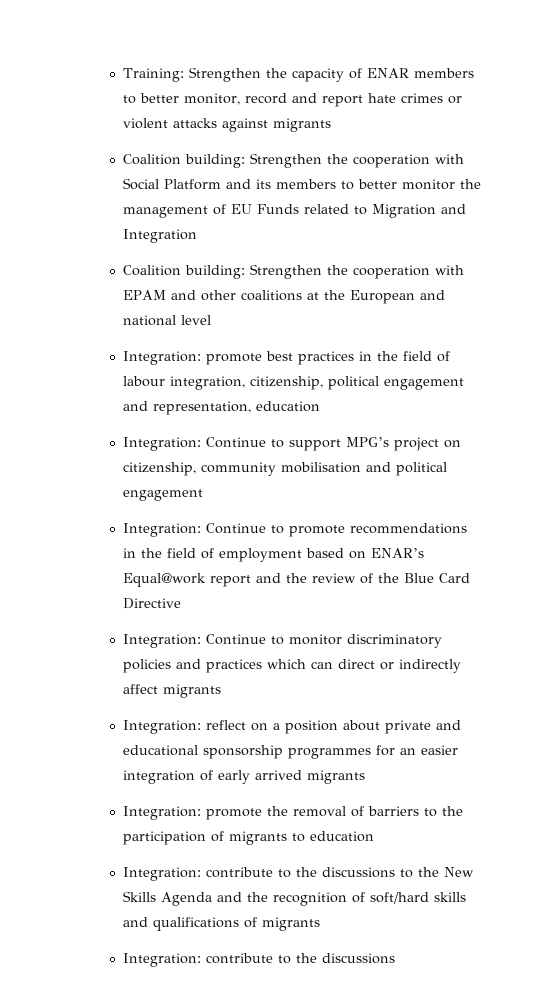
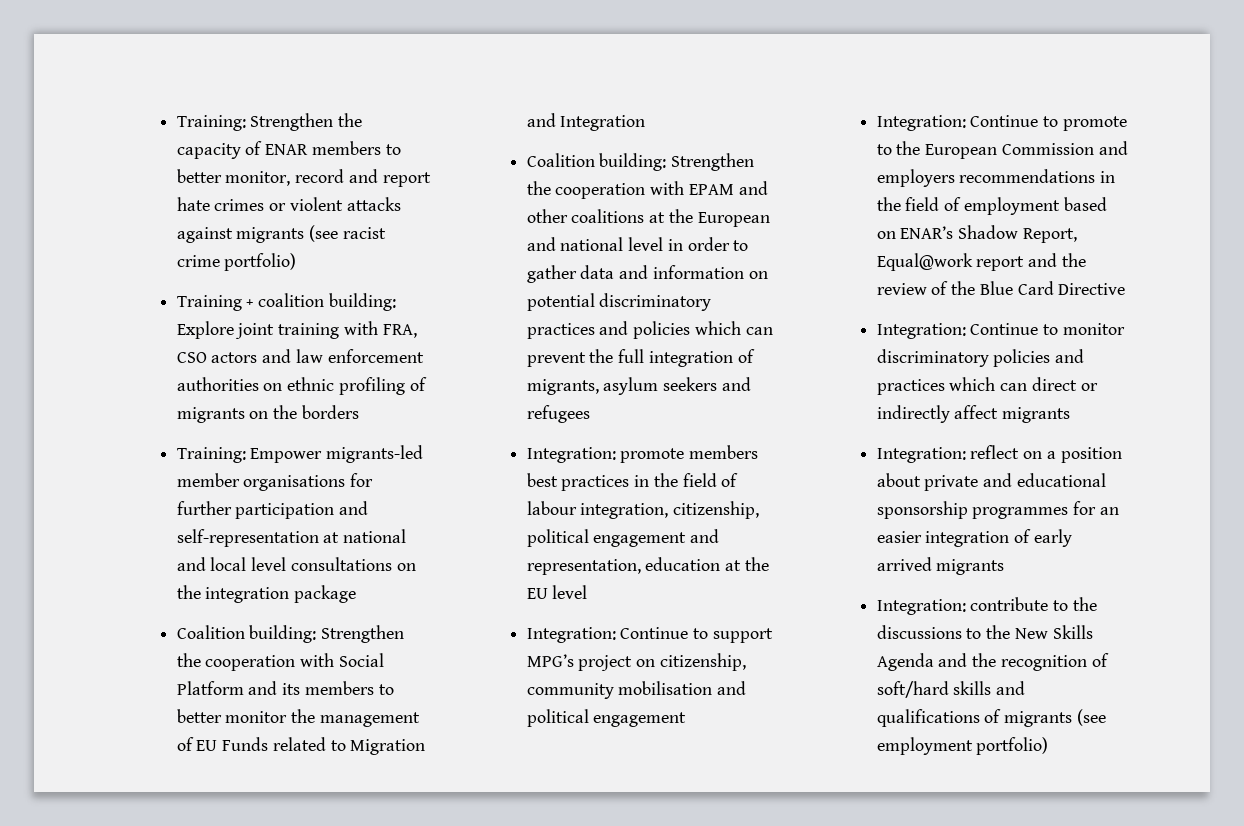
(332, 125) none -> [309,225,386,242] [176,253,297,271] [176,293,396,311] [176,321,417,339] [176,349,424,363] [176,377,427,395] [176,405,359,423] [176,445,424,463] [176,473,374,491] [176,501,369,519] [176,529,407,547] [176,557,416,571] [176,585,357,603] (see racist crime portfolio) // Training + coalition building: Explore joint training with FRA, CSO actors and law enforcement authorities on ethnic profiling of migrants on the borders // Training: Empower migrants-led member organisations for further participation and self-representation at national and local level consultations on the integration package
[123,351,263,365] // Integration: promote -> [667,237,749,251] [526,265,768,283] [526,293,712,311] [526,321,773,339] [526,349,755,367] [526,377,751,395] [526,405,590,423] [526,445,759,463] in order to gather data and information on potential discriminatory practices and policies which can prevent the full integration of migrants, asylum seekers and refugees // Integration: promote members
(321, 406) none -> [725,557,769,571] [526,585,588,599] at the EU level
(346, 531) none -> [876,141,1128,159] [876,169,955,187] to the European Commission and employers
(425, 553) none -> [958,225,1077,243] Shadow Report,
[123,806,464,820] [123,831,375,845] // Integration: promote the removal of barriers to the participation of migrants to education -> (1005, 567) none
[123,953,396,967] // Integration: contribute to the discussions -> [1076,709,1106,726] [876,737,1049,755] (see employment portfolio)

